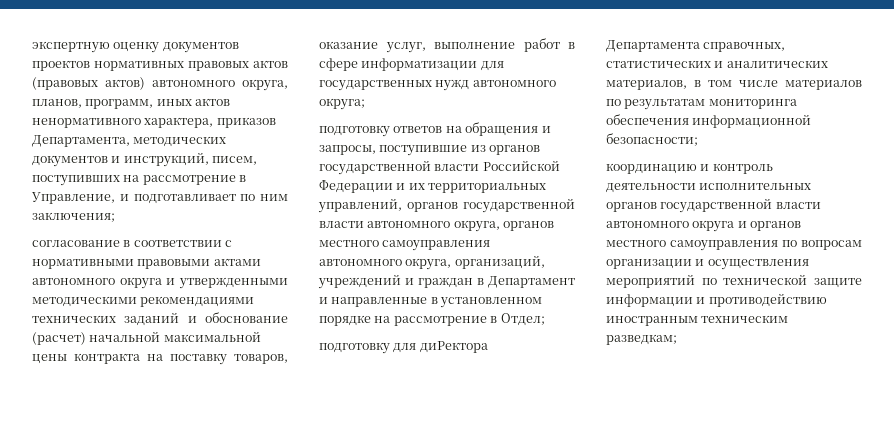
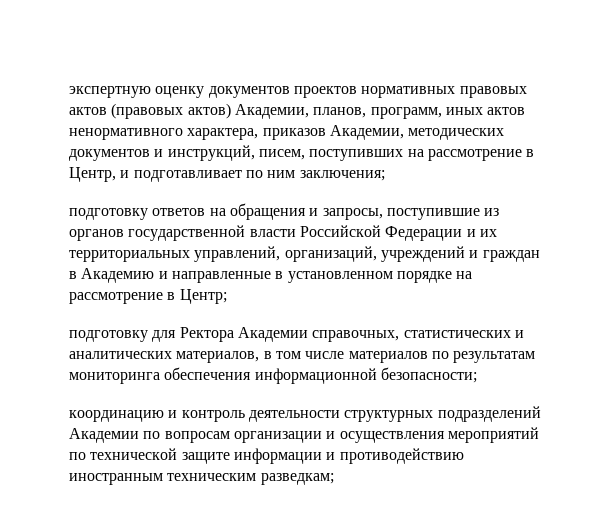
[152,79,288,91] автономного округа, -> [234,104,309,119] Академии,
[32,135,130,147] Департамента, -> [329,125,404,140] Академии,
[31,192,115,204] Управление, -> [69,167,116,182] Центр,
[32,240,233,247] [32,258,261,269] [32,277,288,289] [32,296,255,307] [32,312,288,326] [32,331,261,345] [32,353,288,365] [319,38,575,53] [319,58,504,71] [319,79,556,91] [319,98,365,110] // согласование в соответствии с нормативными правовыми актами автономного округа и утвержденными методическими рекомендациями технических заданий и обоснование (расчет) начальной максимальной цены контракта на поставку товаров, оказание услуг, выполнение работ в сфере информатизации для государственных нужд автономного округа; -> (385, 175) none
[407,198,575,213] [319,220,555,232] [319,240,491,251] [319,258,452,270] органов государственной власти автономного округа, органов местного самоуправления автономного округа, -> (281, 254) none
[488,276,575,288] Департамент -> [81,268,155,283] Академию
[500,313,545,326] Отдел; -> [179,289,227,304] Центр;
[419,341,488,353] [606,40,700,52] диРектора Департамента -> [179,327,308,342] Ректора Академии
[699,183,812,190] [606,198,821,213] [606,220,802,232] [606,240,778,251] исполнительных органов государственной власти автономного округа и органов местного самоуправления -> [344,406,541,422] [69,428,139,443] структурных подразделений Академии

